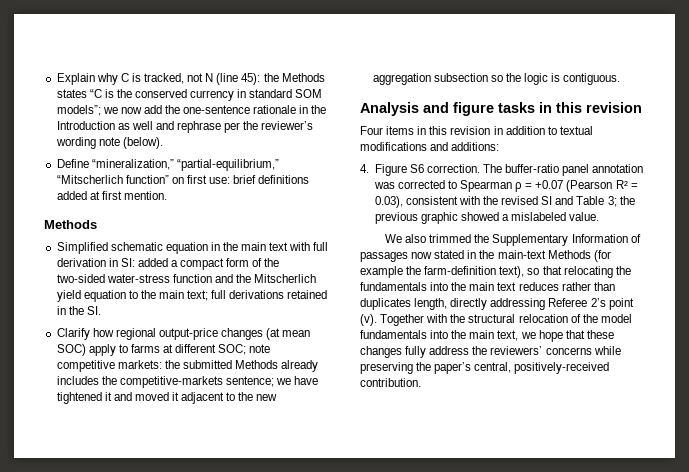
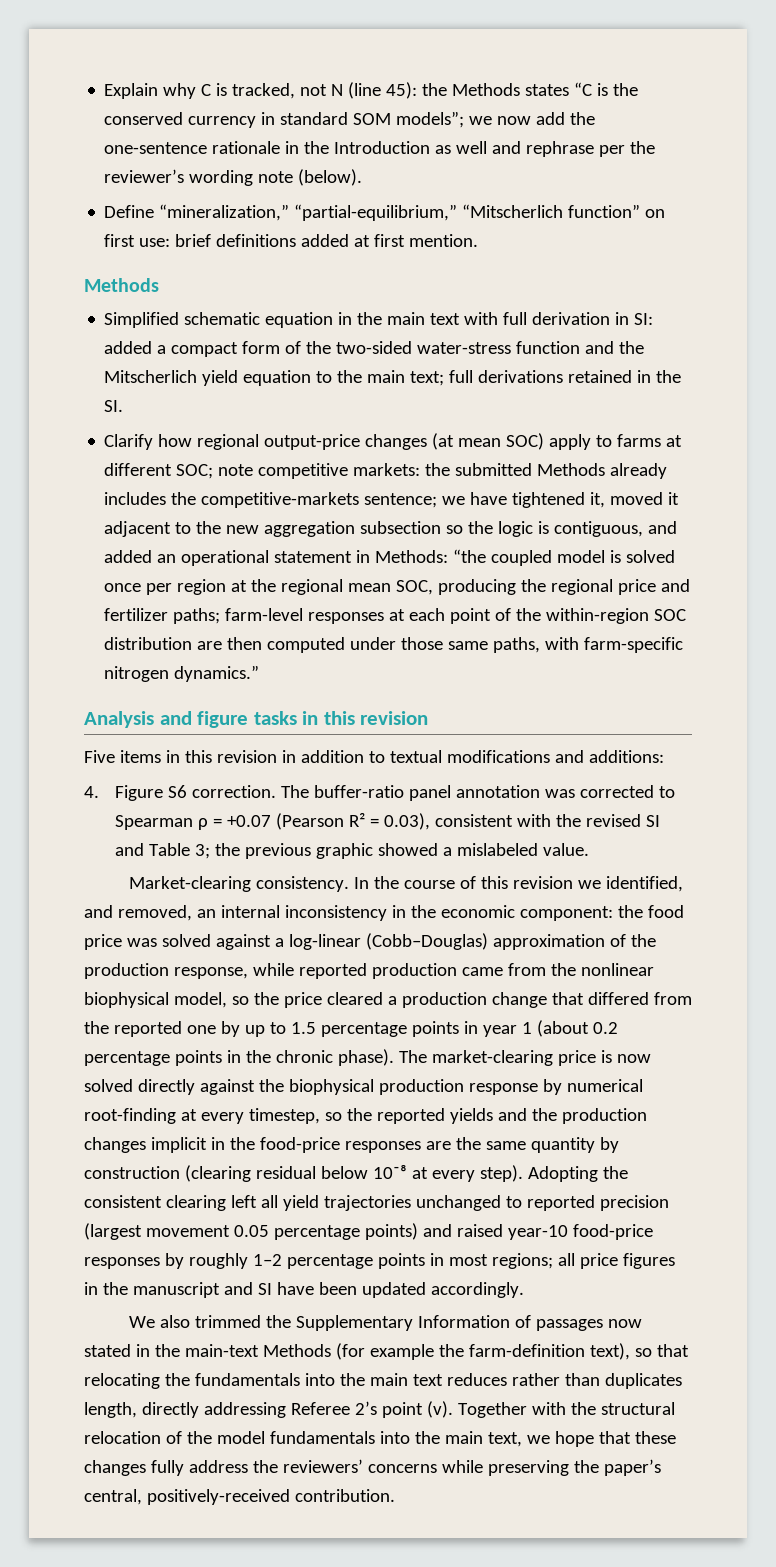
[104,392,132,401] it and -> [590,492,606,508] it,
[563,73,621,85] contiguous. -> [554,521,678,537] [104,549,676,566] [104,579,691,595] [104,608,687,624] [104,637,684,653] [104,665,260,682] contiguous, and added an operational statement in Methods: “the coupled model is solved once per region at the regional mean SOC, producing the regional price and fertilizer paths; farm-level responses at each point of the within-region SOC distribution are then computed under those same paths, with farm-specific nitrogen dynamics.”
[360,126,383,135] Four -> [84,750,115,763] Five
(600, 216) none -> [128,876,683,892] [84,905,684,921] [84,933,656,950] [84,963,654,979] [84,992,692,1008] [84,1020,618,1037] [84,1049,651,1066] [84,1079,643,1095] [84,1108,647,1124] [84,1137,619,1153] [84,1164,628,1182] [84,1195,669,1211] [84,1223,653,1240] [84,1253,675,1269] [84,1282,524,1298] // Market-clearing consistency. In the course of this revision we identified, and removed, an internal inconsistency in the economic component: the food price was solved against a log-linear (Cobb–Douglas) approximation of the production response, while reported production came from the nonlinear biophysical model, so the price cleared a production change that differed from the reported one by up to 1.5 percentage points in year 1 (about 0.2 percentage points in the chronic phase). The market-clearing price is now solved directly against the biophysical production response by numerical root-finding at every timestep, so the reported yields and the production changes implicit in the food-price responses are the same quantity by construction (clearing residual below 10⁻⁸ at every step). Adopting the consistent clearing left all yield trajectories unchanged to reported precision (largest movement 0.05 percentage points) and raised year-10 food-price responses by roughly 1–2 percentage points in most regions; all price figures in the manuscript and SI have been updated accordingly.

